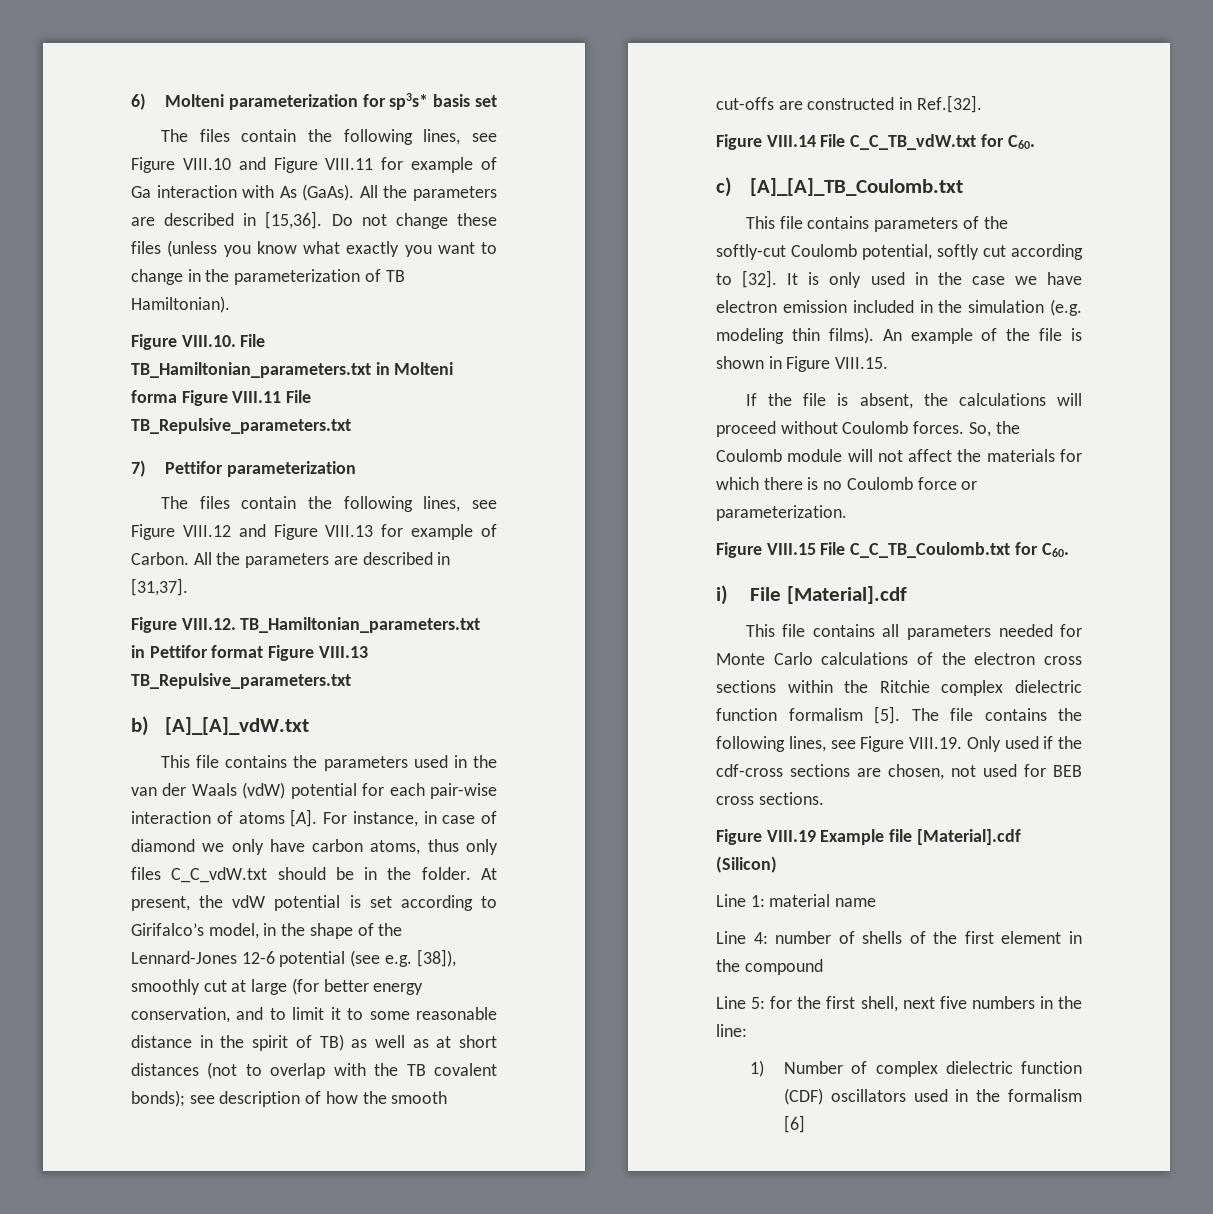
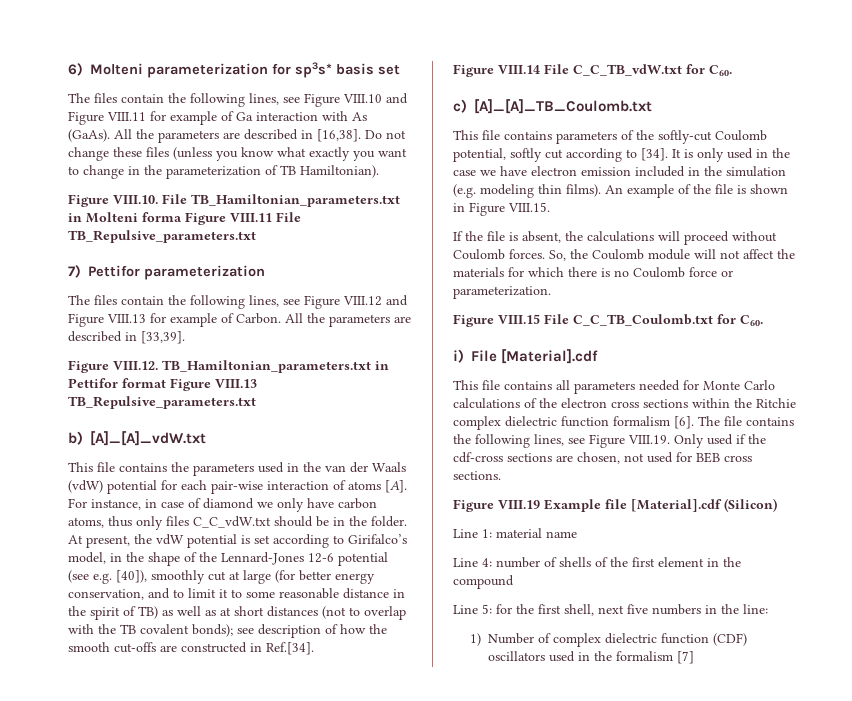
[265,211,323,229] [15,36]. -> [317,129,361,142] [16,38].
[131,578,188,596] [31,37]. -> [141,331,185,344] [33,39].
[416,949,456,967] [38]), -> [116,570,147,583] [40]),
[916,95,982,113] Ref.[32]. -> [266,642,314,655] Ref.[34].
[742,270,778,288] [32]. -> [641,148,668,161] [34].
[874,706,900,724] [5]. -> [674,416,694,429] [6].
[784,1115,806,1133] [6] -> [676,651,694,664] [7]

